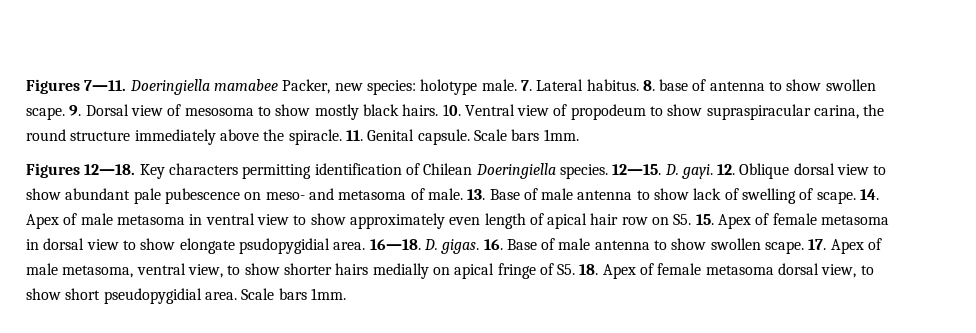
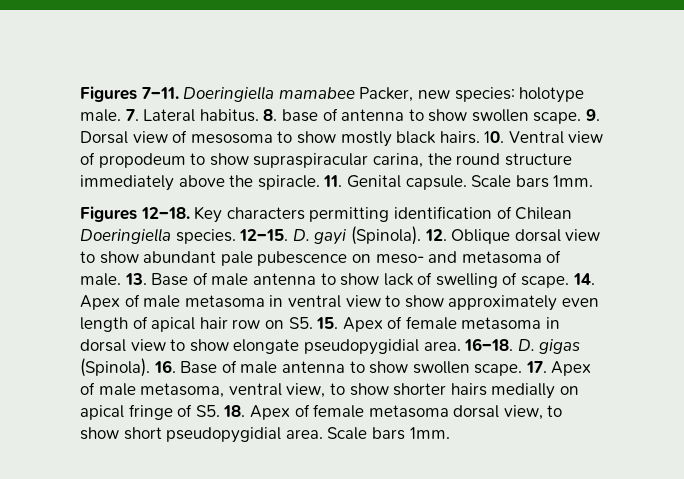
[26,79,127,94] Figures 7—11. -> [80,86,179,102] Figures 7–11.
[84,164,136,175] 12—18. -> [140,207,190,219] 12–18.
[612,164,713,179] 12—15. D. gayi. -> [239,226,421,245] 12–15. D. gayi (Spinola).
[238,238,480,254] psudopygidial area. 16—18. D. gigas. -> [303,338,581,355] [80,358,150,377] pseudopygidial area. 16–18. D. gigas (Spinola).

